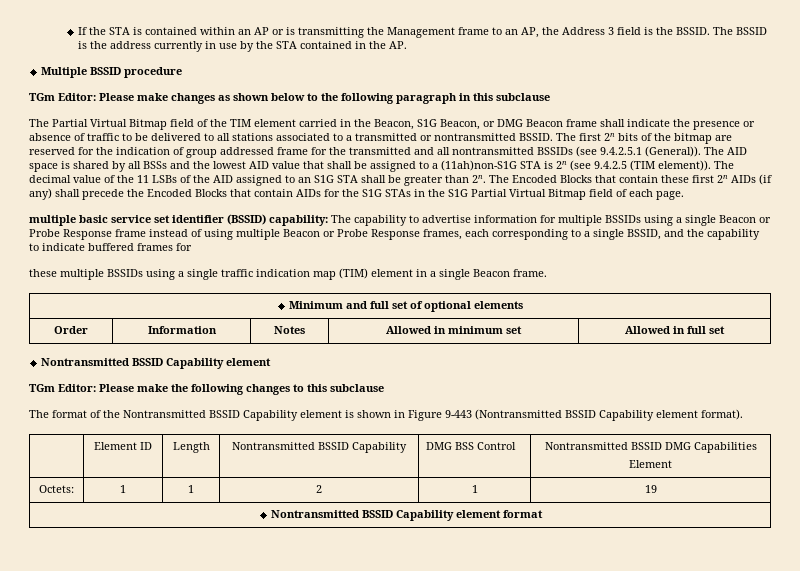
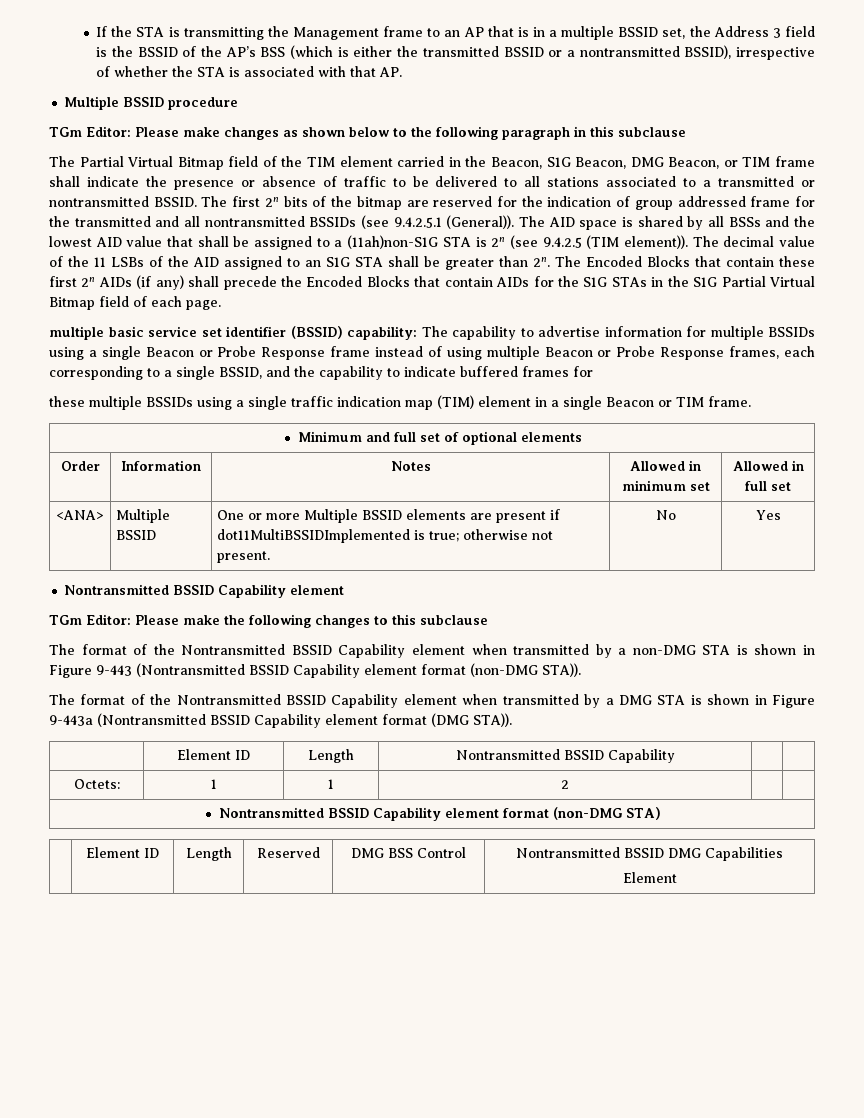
[145,27,296,35] contained within an AP or is -> (180, 32) none
[521,27,540,38] AP, -> [463,26,686,40] AP that is in a multiple BSSID set,
[676,27,768,35] [78,41,387,52] BSSID. The BSSID is the address currently in use by the STA contained in the -> [137,45,815,60] [96,66,377,77] BSSID of the AP’s BSS (which is either the transmitted BSSID or a nontransmitted BSSID), irrespective of whether the STA is associated with that
[483,119,563,127] or DMG Beacon -> [630,157,771,169] DMG Beacon, or TIM
(510, 273) none -> [658,397,704,407] or TIM
(725, 330) none -> [56,510,104,520] [116,509,171,523] [116,530,157,540] [217,509,561,523] [217,529,554,543] [217,551,271,563] [655,510,676,520] [755,510,781,520] // <ANA> | Multiple BSSID | One or more Multiple BSSID elements are present if dot11MultiBSSIDImplemented is true; otherwise not present. | No | Yes
(342, 414) none -> [471,644,731,658] when transmitted by a non-DMG STA
[701,409,743,420] format). -> [421,663,581,677] [49,694,815,708] [49,713,512,728] format (non-DMG STA)). // The format of the Nontransmitted BSSID Capability element when transmitted by a DMG STA is shown in Figure 9-443a (Nontransmitted BSSID Capability element format (DMG STA)).
(407, 447) none -> [73,779,120,789] [210,779,217,789] [328,779,334,789] [561,780,569,789] [218,807,661,821] [86,847,159,858] [185,847,232,861] [256,847,320,858] | // Octets: | 1 | 1 | 2 | | // Nontransmitted BSSID Capability element format (non-DMG STA) // | Element ID | Length | Reserved |
[39,485,74,493] [119,485,126,493] [188,485,194,493] [316,485,322,493] [471,485,478,493] [644,485,657,493] [270,510,543,521] // Octets: | 1 | 1 | 2 | 1 | 19 // Nontransmitted BSSID Capability element format -> (677, 877) none

